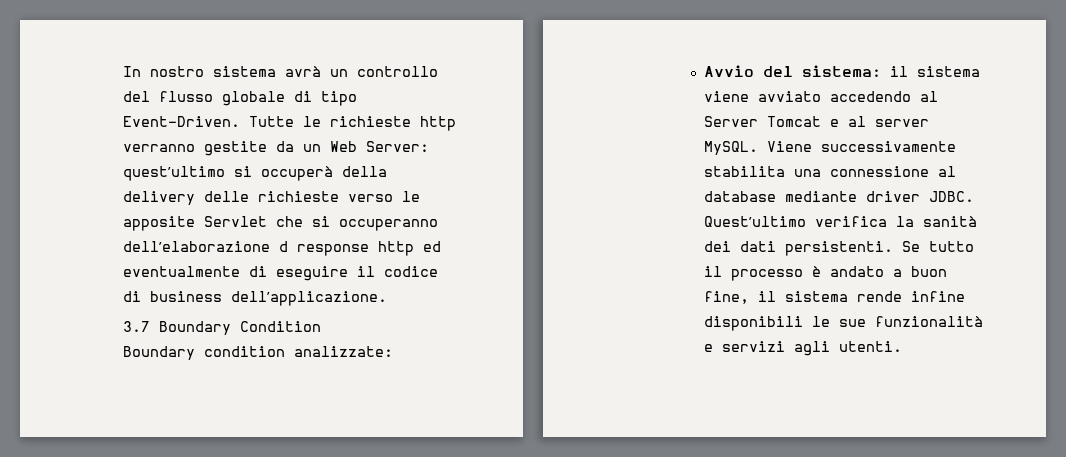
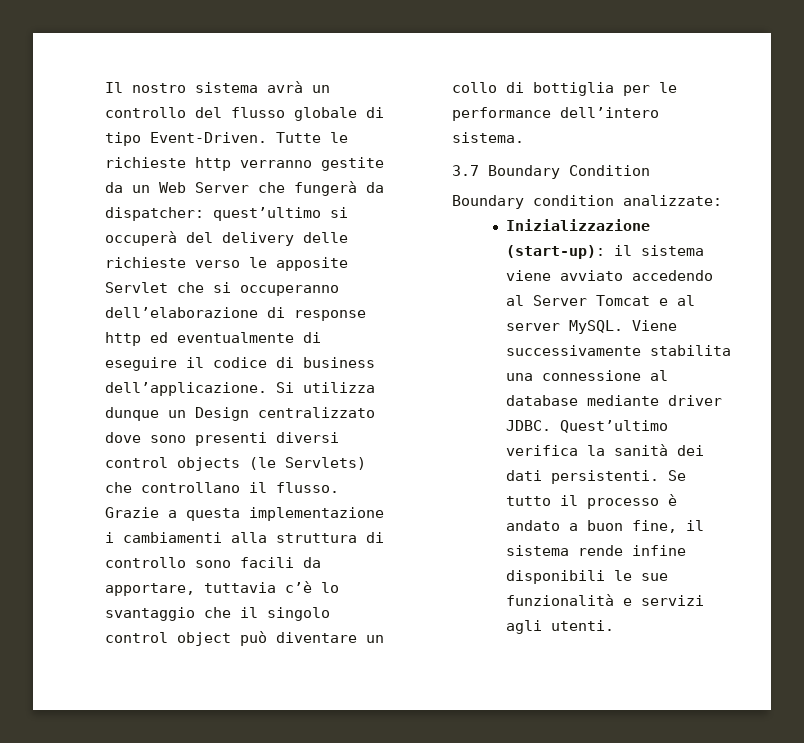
[122,66,141,77] In -> [105,82,124,93] Il
[365,141,429,152] Server: -> [195,181,385,196] [105,207,205,221] Server che fungerà da dispatcher:
[341,166,387,177] della -> [186,232,214,243] del
[278,241,288,252] d -> [267,307,286,318] di
(387, 298) none -> [276,382,376,393] [105,407,376,421] [105,432,340,446] [105,457,367,471] [105,482,340,493] [105,507,385,521] [105,532,385,543] [105,557,322,568] [105,581,340,596] [105,607,331,621] [105,631,385,646] [452,82,678,96] [452,107,660,121] [452,132,525,143] Si utilizza dunque un Design centralizzato dove sono presenti diversi control objects (le Servlets) che controllano il flusso. Grazie a questa implementazione i cambiamenti alla struttura di controllo sono facili da apportare, tuttavia c’è lo svantaggio che il singolo control object può diventare un collo di bottiglia per le performance dell’intero sistema.
[704,65,882,77] Avvio del sistema: -> [506,219,651,231] [506,245,606,259] Inizializzazione (start-up):

